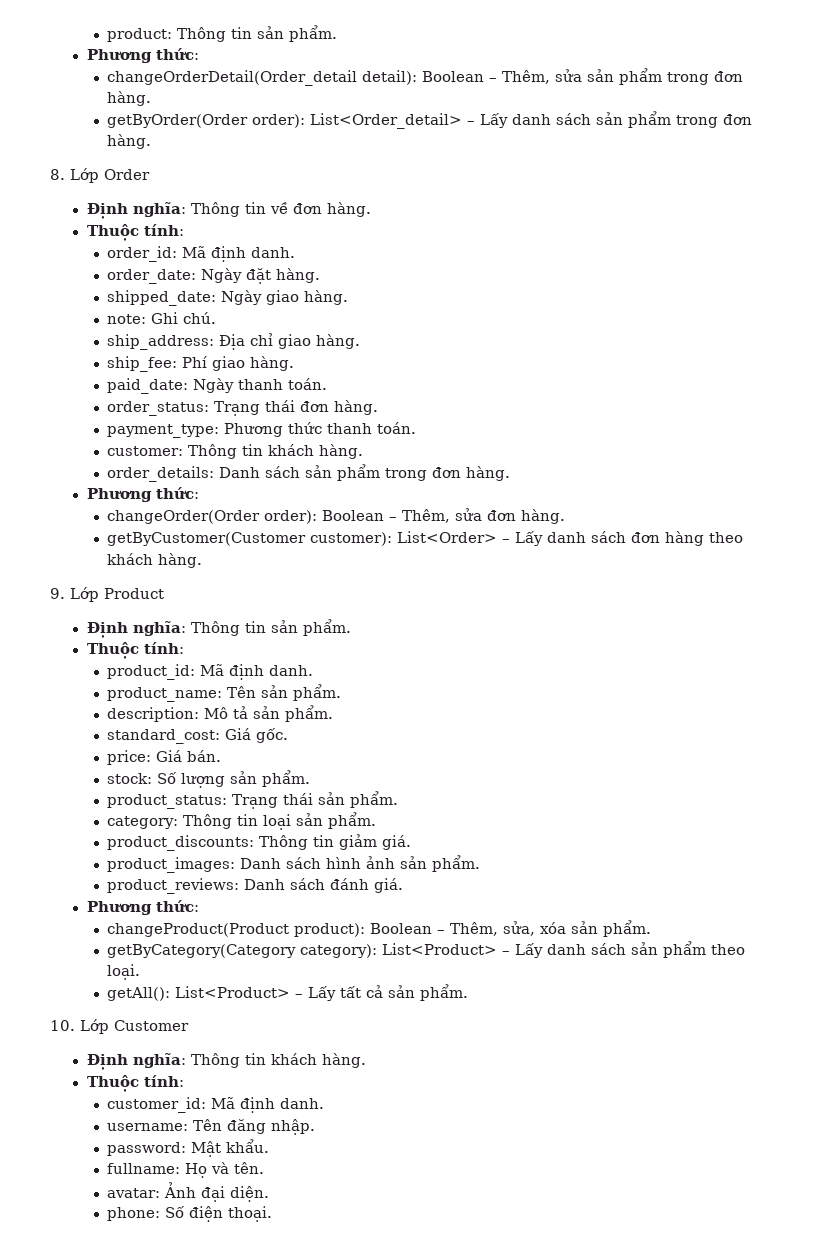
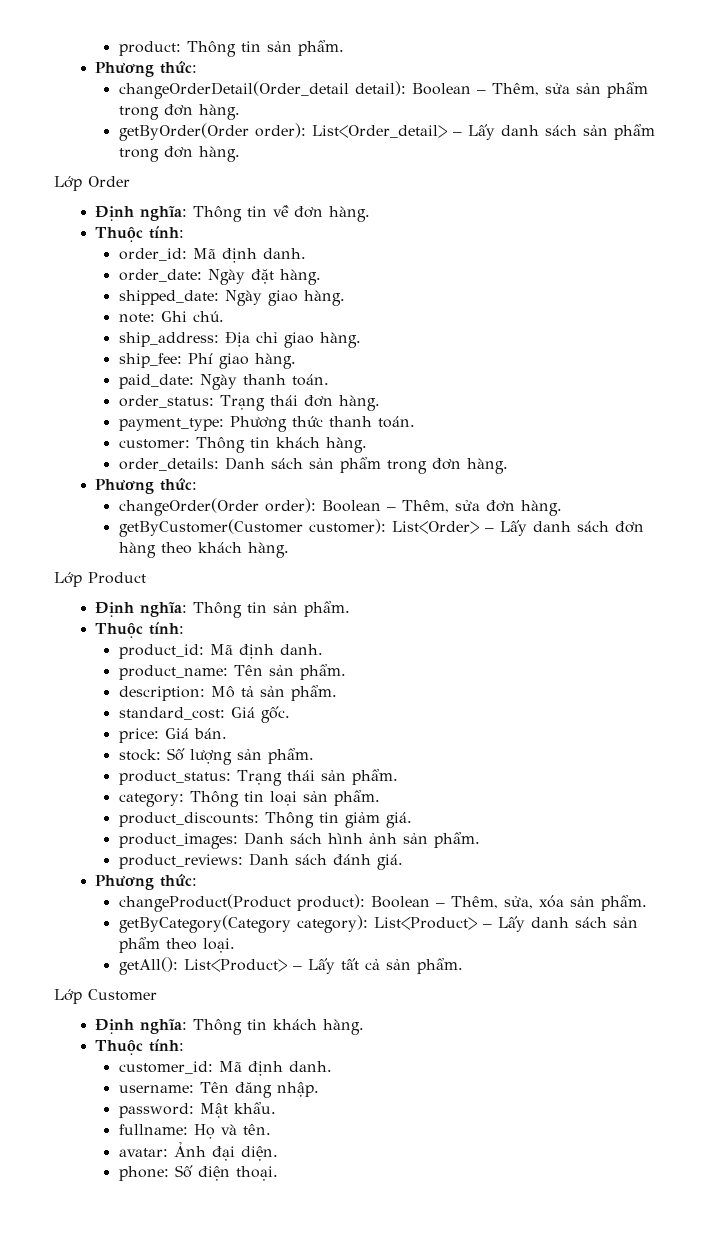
[50,169,65,180] 8. -> (240, 154) none
[50,588,65,599] 9. -> (289, 550) none
[50,1020,75,1031] 10. -> (463, 966) none

